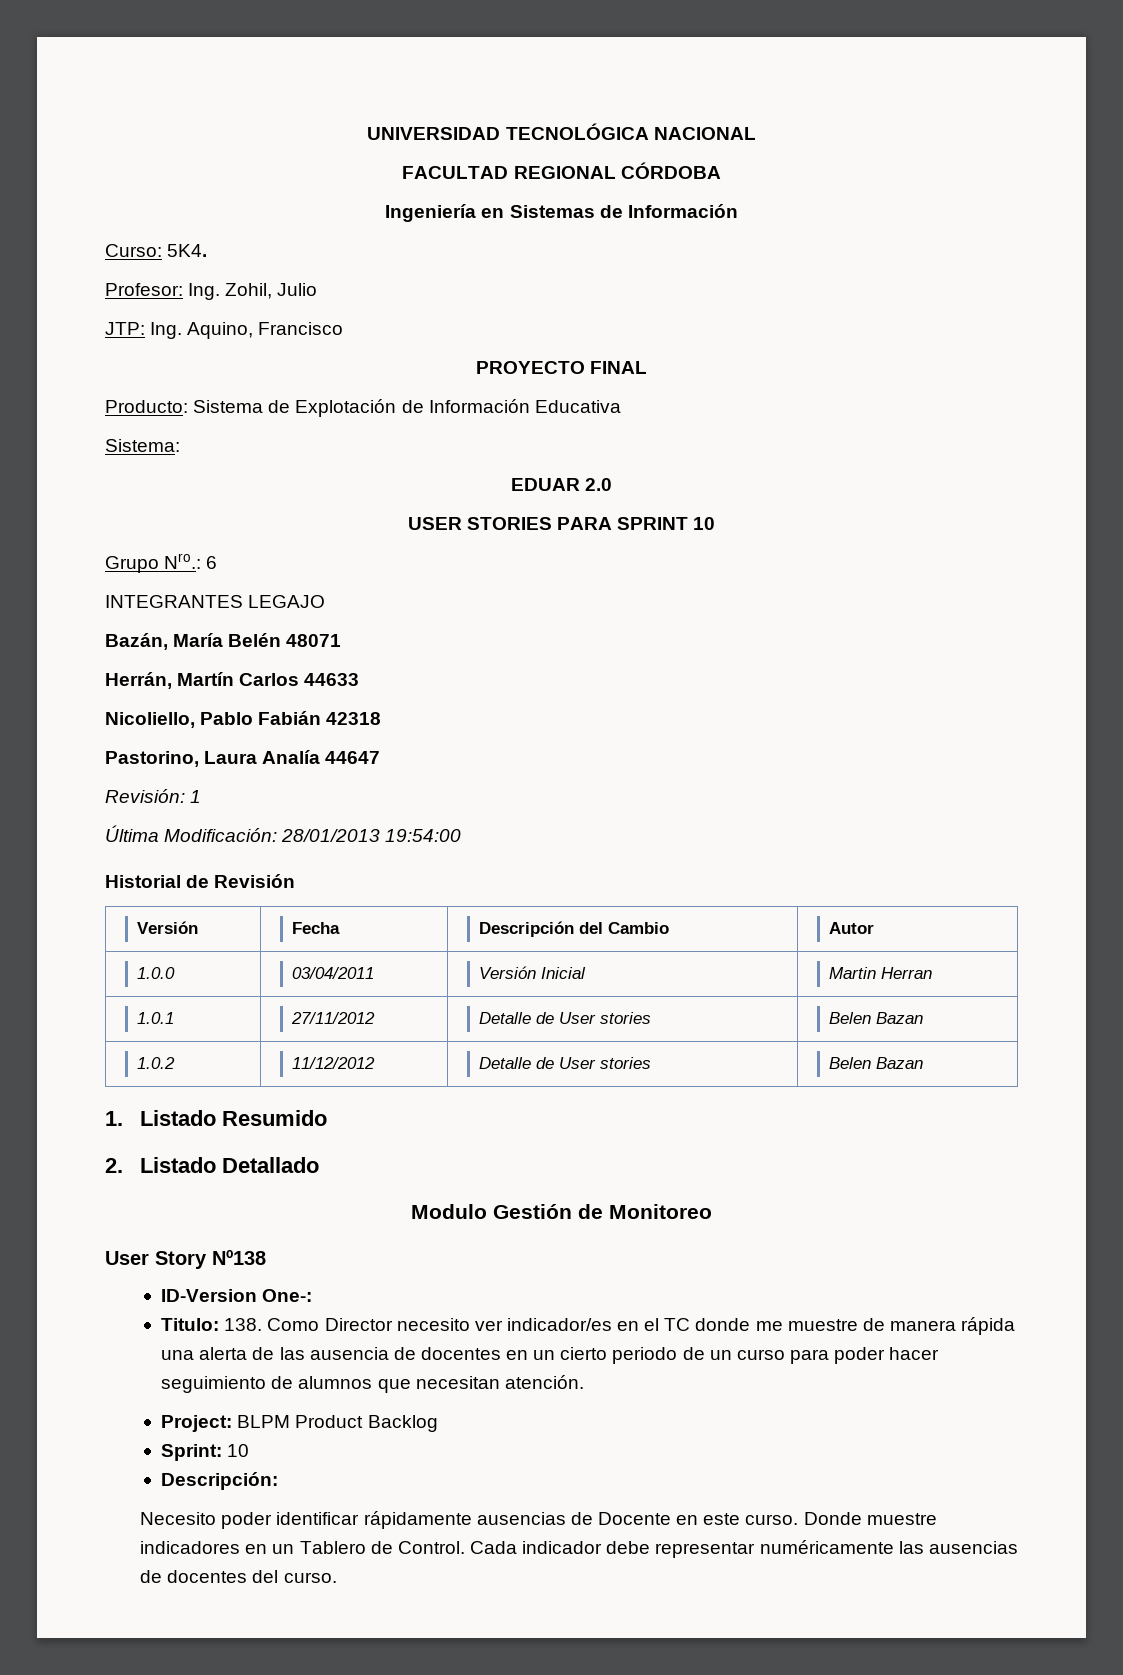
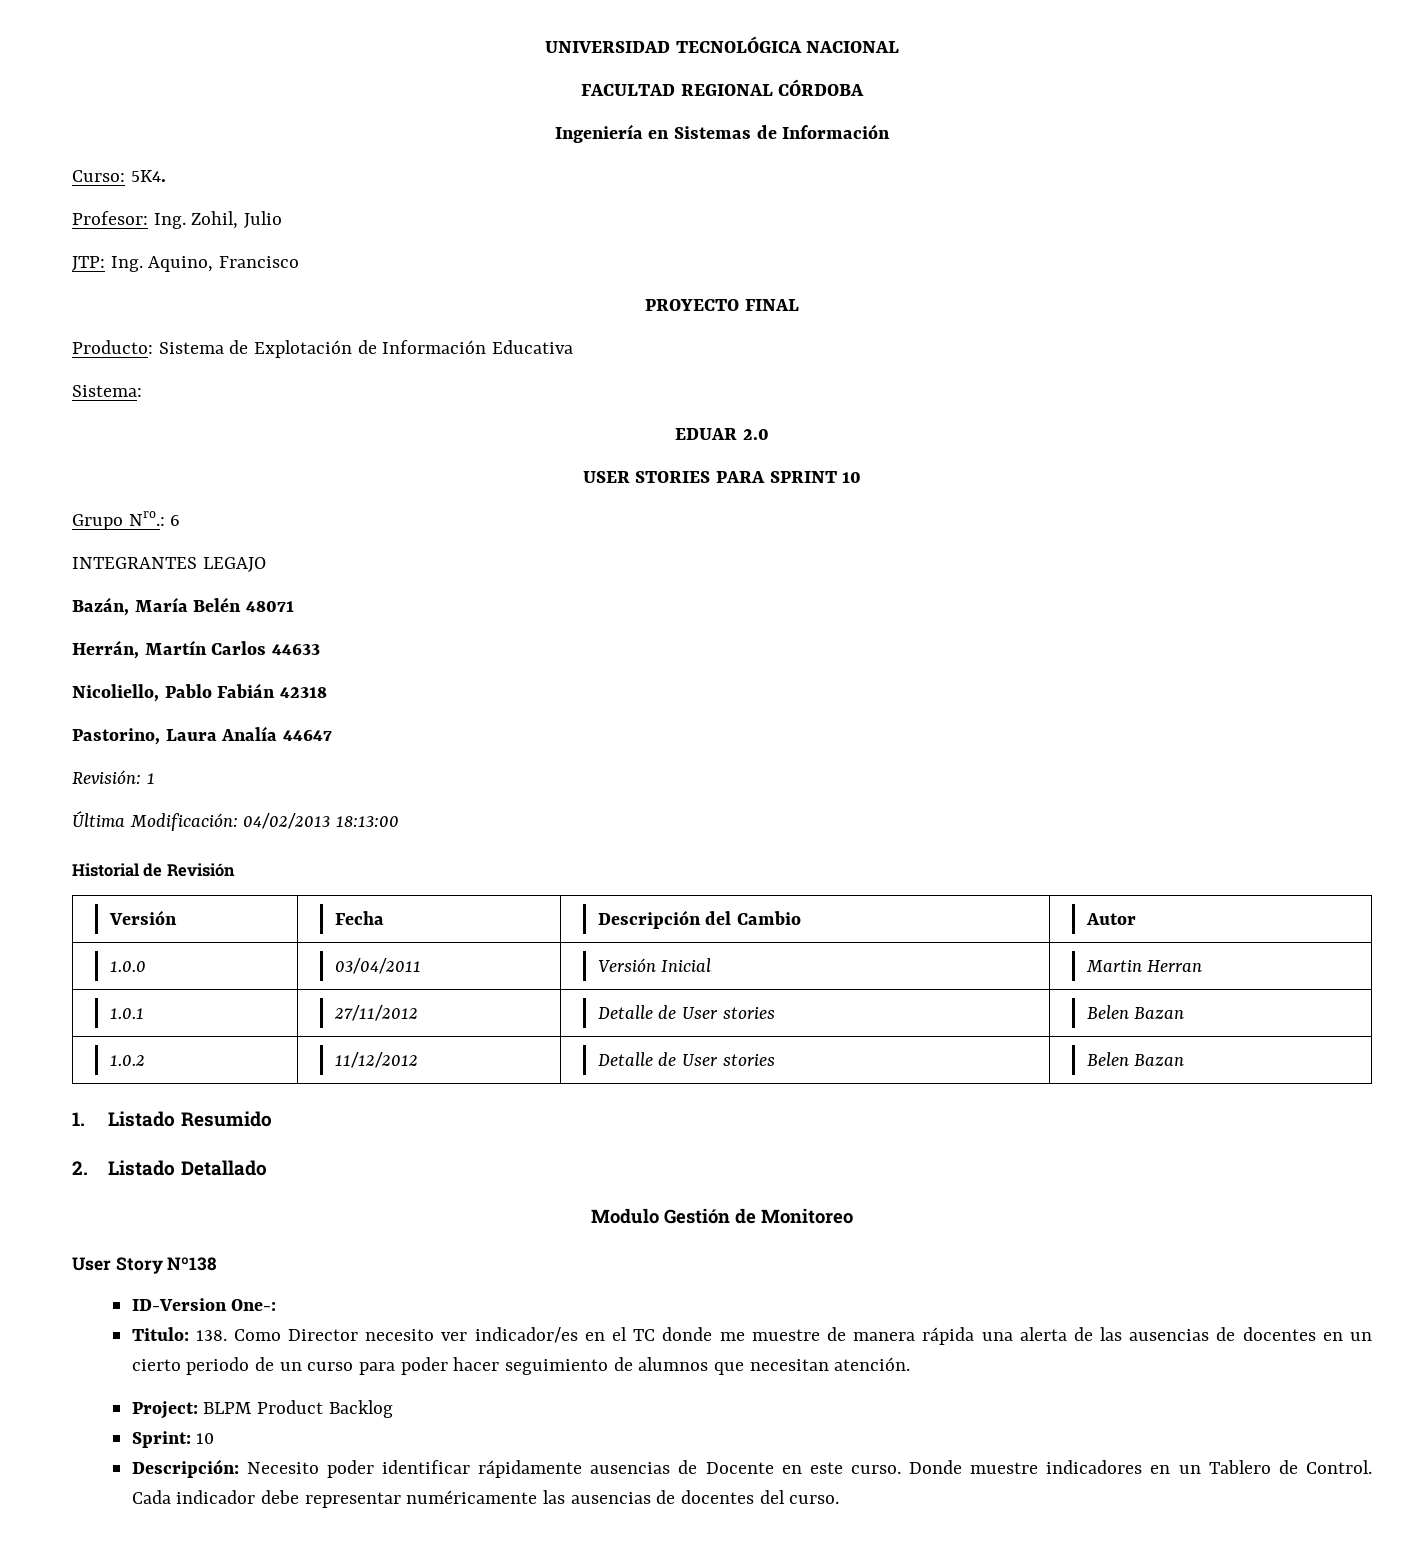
[281,829,462,842] 28/01/2013 19:54:00 -> [243,813,400,829] 04/02/2013 18:13:00
[309,1347,389,1360] ausencia -> [1129,1329,1210,1341] ausencias
(279, 1481) // -> (239, 1468) none

